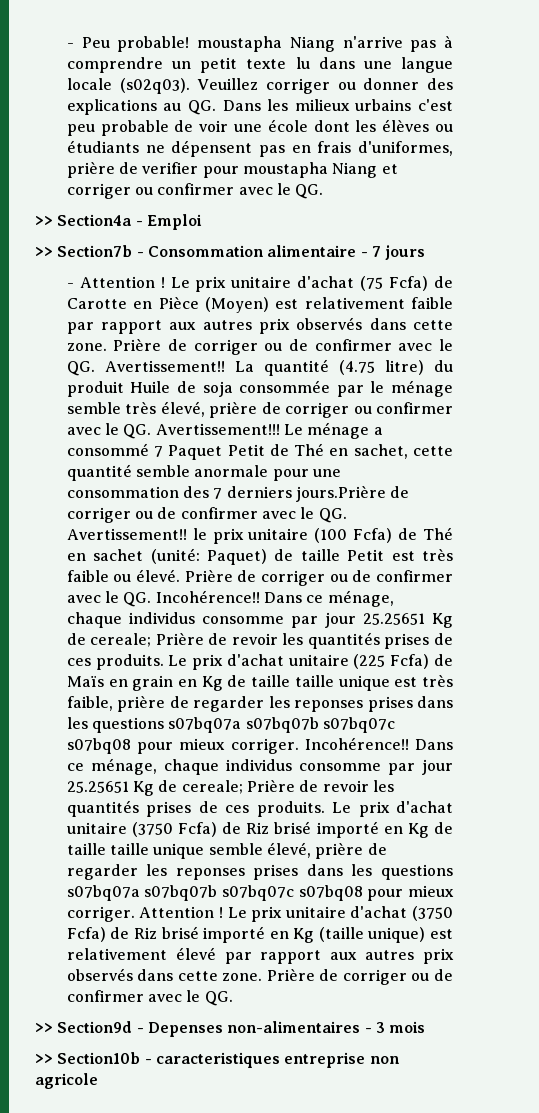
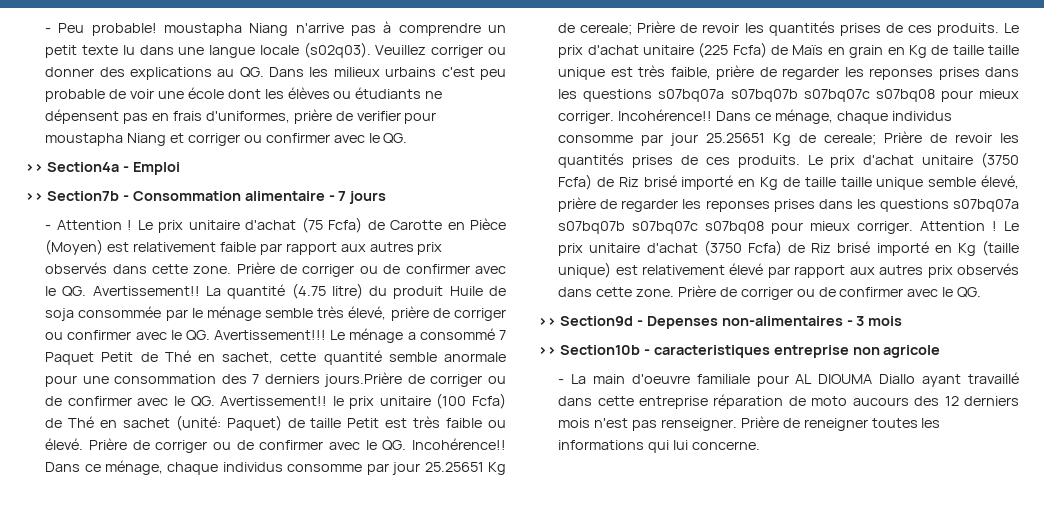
(98, 1081) none -> [558,372,1019,387] [558,394,1019,409] [558,416,941,431] [558,440,760,453] // - La main d'oeuvre familiale pour AL DIOUMA Diallo ayant travaillé dans cette entreprise réparation de moto aucours des 12 derniers mois n'est pas renseigner. Prière de reneigner toutes les informations qui lui concerne.

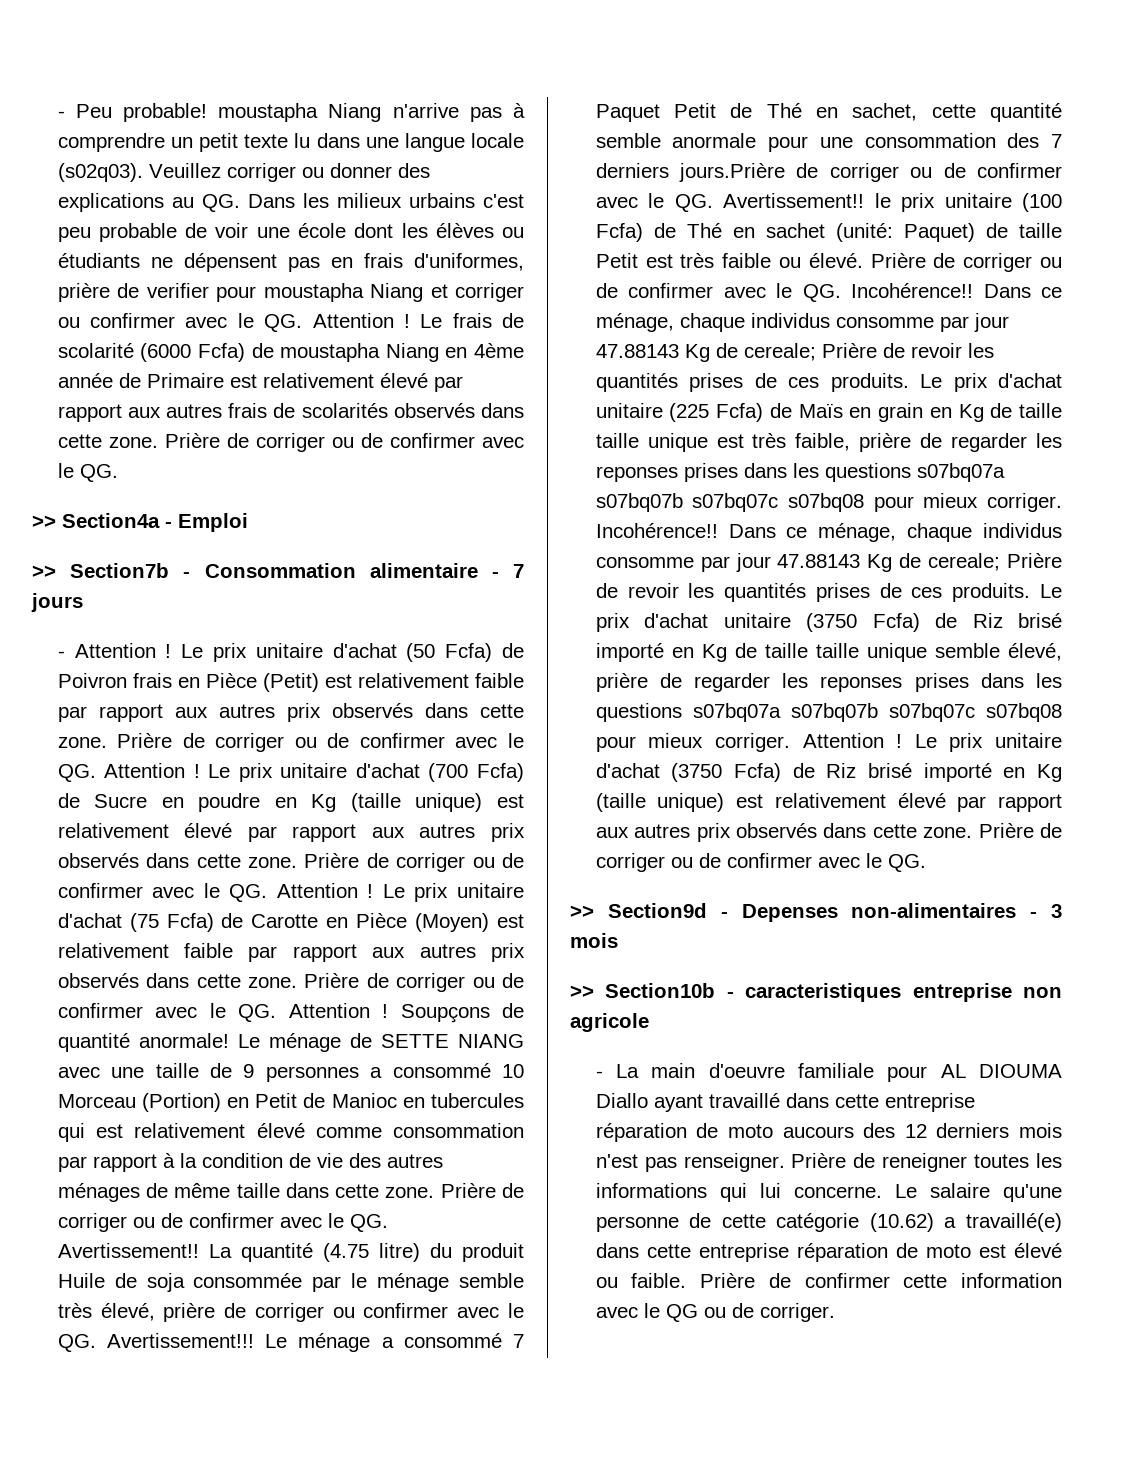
(408, 138) none -> [312,313,525,328] [57,343,524,362] [57,373,463,392] [57,403,524,422] [57,433,525,452] [57,463,118,482] Attention ! Le frais de scolarité (6000 Fcfa) de moustapha Niang en 4ème année de Primaire est relativement élevé par rapport aux autres frais de scolarités observés dans cette zone. Prière de corriger ou de confirmer avec le QG.
(297, 225) none -> [406,643,525,662] [57,673,524,692] [57,703,524,722] [57,733,525,752] [57,763,525,782] [57,793,525,812] [57,823,525,842] [57,853,525,872] [57,883,525,902] [57,913,122,928] (50 Fcfa) de Poivron frais en Pièce (Petit) est relativement faible par rapport aux autres prix observés dans cette zone. Prière de corriger ou de confirmer avec le QG. Attention ! Le prix unitaire d'achat (700 Fcfa) de Sucre en poudre en Kg (taille unique) est relativement élevé par rapport aux autres prix observés dans cette zone. Prière de corriger ou de confirmer avec le QG. Attention ! Le prix unitaire d'achat
(87, 291) none -> [288,1003,524,1023] [57,1033,524,1052] [57,1063,525,1082] [57,1093,524,1112] [57,1123,524,1142] [57,1153,443,1172] [57,1183,525,1202] [57,1213,388,1232] Attention ! Soupçons de quantité anormale! Le ménage de SETTE NIANG avec une taille de 9 personnes a consommé 10 Morceau (Portion) en Petit de Manioc en tubercules qui est relativement élevé comme consommation par rapport à la condition de vie des autres ménages de même taille dans cette zone. Prière de corriger ou de confirmer avec le QG.
[424,462,484,472] 25.25651 -> [595,344,679,358] 47.88143
[706,133,766,143] 25.25651 -> [777,554,861,568] 47.88143
(760, 445) none -> [894,1183,1062,1202] [595,1213,1062,1232] [595,1243,1062,1262] [595,1273,1062,1288] [595,1303,835,1322] Le salaire qu'une personne de cette catégorie (10.62) a travaillé(e) dans cette entreprise réparation de moto est élevé ou faible. Prière de confirmer cette information avec le QG ou de corriger.

